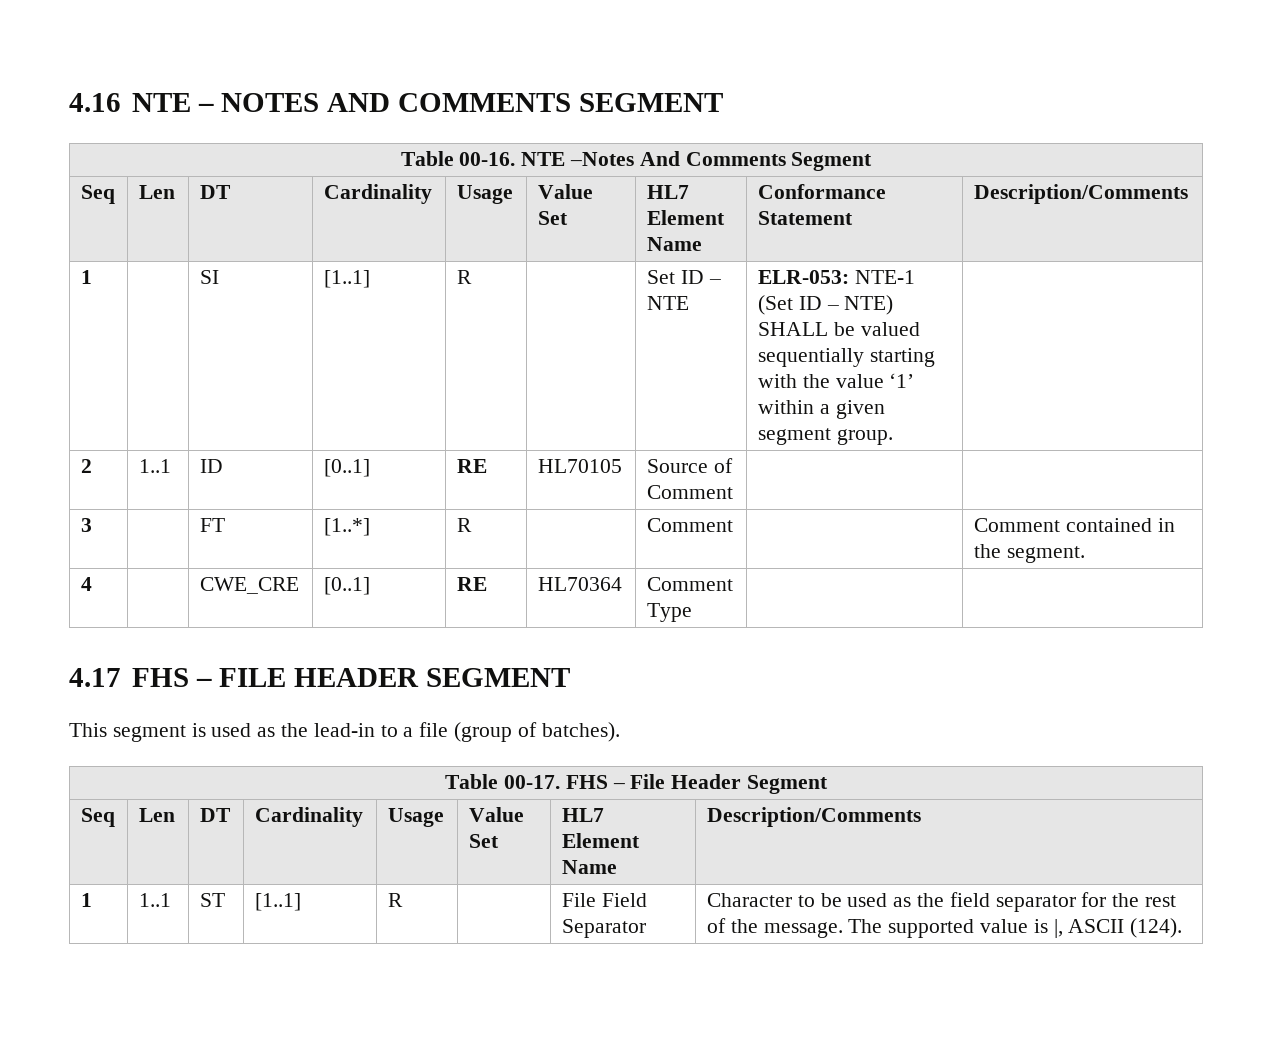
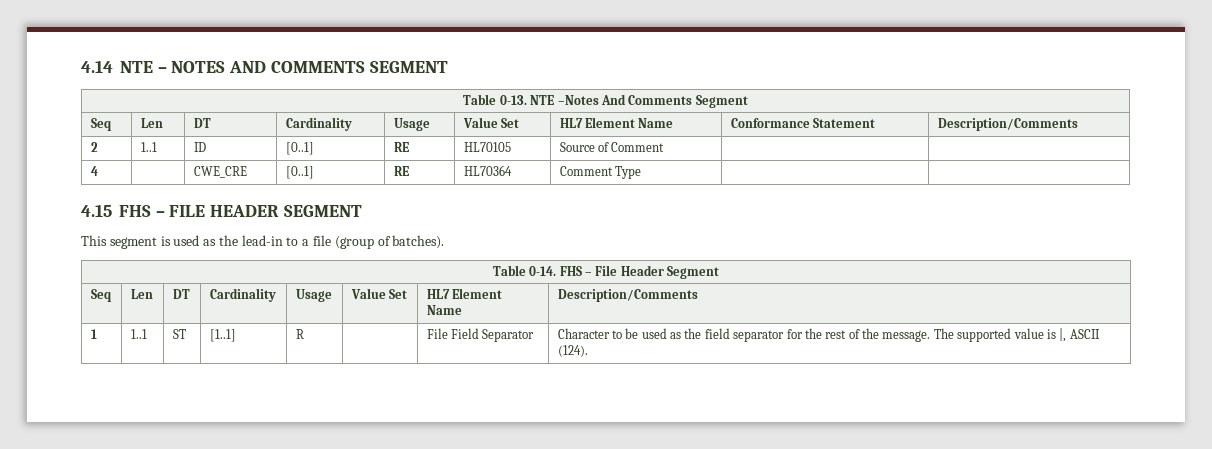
[69,93,121,112] 4.16 -> [81,60,113,73] 4.14
[459,152,516,166] 00-16. -> [499,95,527,105] 0-13.
[80,270,92,284] [199,270,219,284] [323,270,370,288] [456,270,472,284] [646,270,721,284] [646,296,689,310] [757,270,915,284] [757,295,894,315] [757,322,920,336] [757,348,935,367] [757,373,915,388] [757,400,885,419] [757,428,893,445] // 1 | | SI | [1..1] | R | | Set ID – NTE | ELR-053: NTE-1 (Set ID – NTE) SHALL be valued sequentially starting with the value ‘1’ within a given segment group. | -> (1078, 124) none
[80,518,92,532] [199,518,225,532] [323,518,370,536] [456,518,472,532] [646,518,733,532] [973,518,1175,532] [973,544,1085,563] // 3 | | FT | [1..*] | R | | Comment | | Comment contained in the segment. -> (665, 147) none
[69,668,121,687] 4.17 -> [81,204,112,217] 4.15
[503,775,560,789] 00-17. -> [529,266,557,276] 0-14.

